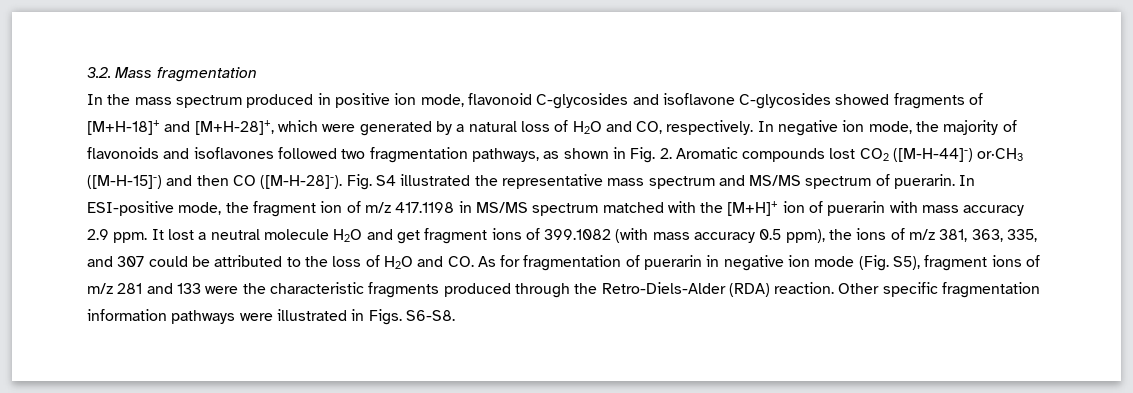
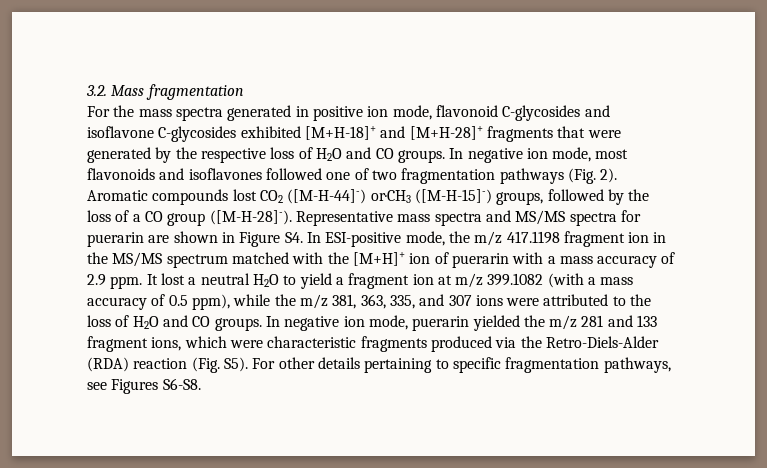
[87,94,103,105] In -> [87,106,110,117] For
[175,94,314,108] spectrum produced -> [175,105,292,121] spectra generated
[835,93,984,109] [87,120,318,135] showed fragments of [M+H-18]+ and [M+H-28]+, which -> [240,126,586,142] exhibited [M+H-18]+ and [M+H-28]+ fragments that
[456,120,1017,136] a natural loss of H2O and CO, respectively. In negative ion mode, the majority of -> [175,147,629,163] the respective loss of H2O and CO groups. In negative ion mode, most
[341,147,672,163] two fragmentation pathways, as shown in Fig. 2. -> [326,168,618,184] one of two fragmentation pathways (Fig. 2).
[166,174,976,190] [87,201,472,217] and then CO ([M-H-28]-). Fig. S4 illustrated the representative mass spectrum and MS/MS spectrum of puerarin. In ESI-positive mode, the fragment ion of m/z 417.1198 in -> [496,189,650,205] [87,210,641,226] [87,231,667,247] [87,252,108,264] groups, followed by the loss of a CO group ([M-H-28]-). Representative mass spectra and MS/MS spectra for puerarin are shown in Figure S4. In ESI-positive mode, the m/z 417.1198 fragment ion in the
[922,205,1025,216] mass accuracy -> [547,252,676,268] a mass accuracy of
[263,228,540,244] molecule H2O and get fragment ions of -> [252,273,484,289] H2O to yield a fragment ion at m/z
[652,232,756,243] mass accuracy -> [588,277,634,285] [87,294,166,310] a mass accuracy of
[829,228,905,240] the ions of -> [233,294,296,306] while the
[148,256,210,267] could be -> [475,295,540,306] ions were
[447,255,1041,271] [87,283,266,294] CO. As for fragmentation of puerarin in negative ion mode (Fig. S5), fragment ions of m/z 281 and 133 were the -> [192,315,658,331] [87,336,263,352] CO groups. In negative ion mode, puerarin yielded the m/z 281 and 133 fragment ions, which were
[514,283,570,298] through -> [495,337,517,348] via
[774,282,1041,298] [87,309,402,325] reaction. Other specific fragmentation information pathways were illustrated in Figs. -> [133,357,671,373] [87,379,159,394] reaction (Fig. S5). For other details pertaining to specific fragmentation pathways, see Figures

